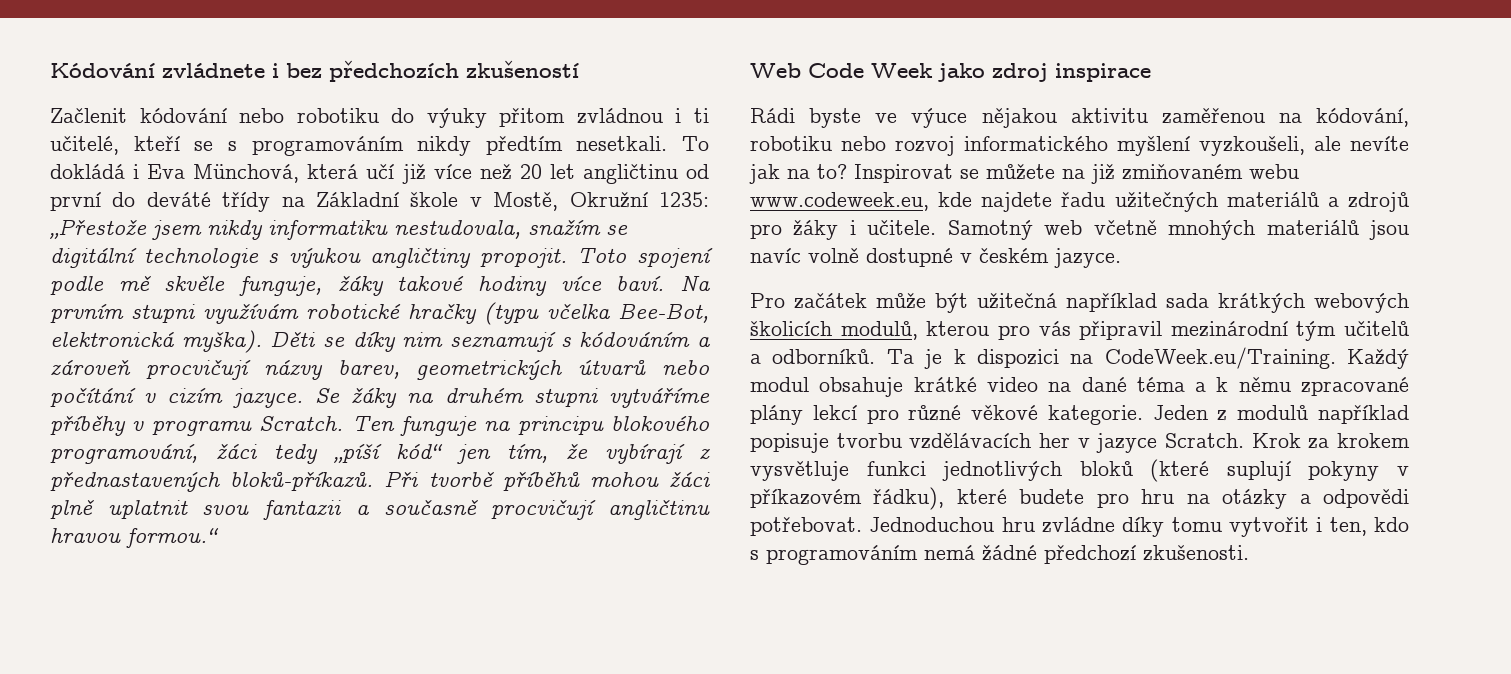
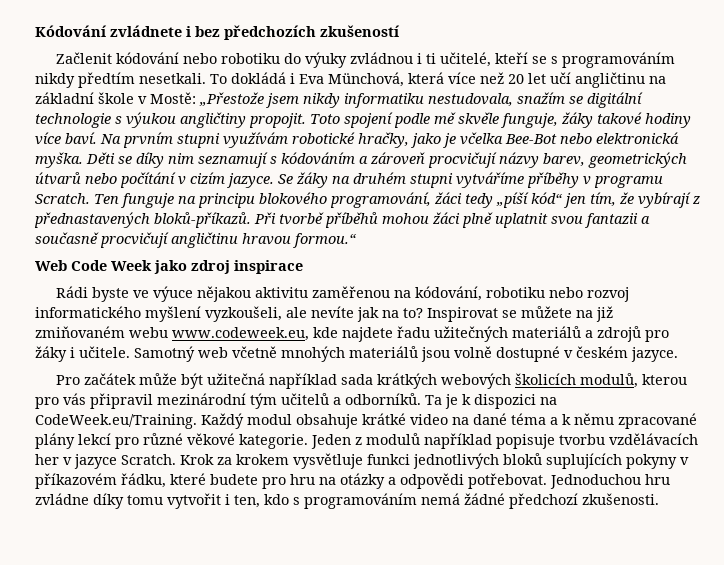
[499,108,566,127] přitom -> (348, 60) none
[366,164,426,184] učí již -> (444, 78) none
[582,164,709,184] [50,192,709,212] angličtinu od první do deváté třídy na Základní škole v Mostě, Okružní 1235: -> [550,72,666,88] [35,92,196,104] učí angličtinu na základní škole v Mostě:
[408,302,709,325] [50,330,262,353] hračky (typu včelka Bee-Bot, elektronická myška). -> [358,132,679,148] [35,152,83,168] hračky, jako je včelka Bee-Bot nebo elektronická myška.
[750,248,801,263] navíc -> (450, 354) none
[1150,459,1291,482] (které suplují -> [546,453,622,469] suplujících
[873,487,945,510] řádku), -> [121,473,166,488] řádku,

